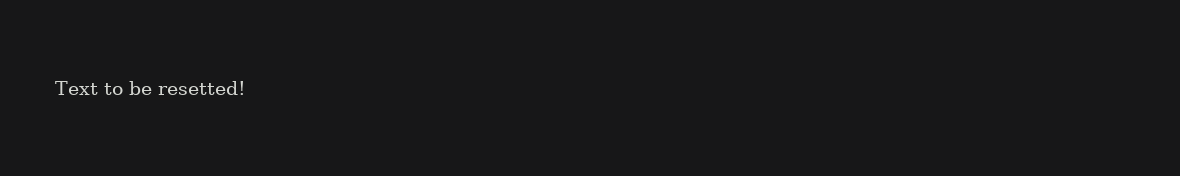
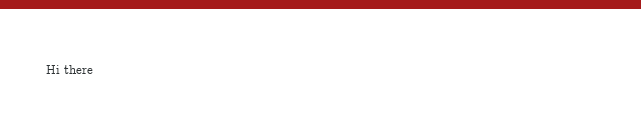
[55,81,246,95] Text to be resetted! -> [46,65,93,74] Hi there

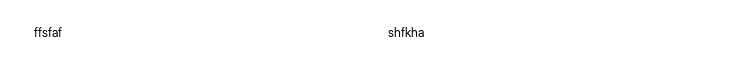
[46,65,93,74] Hi there -> [34,27,62,37] [388,27,424,37] ffsfaf // shfkha

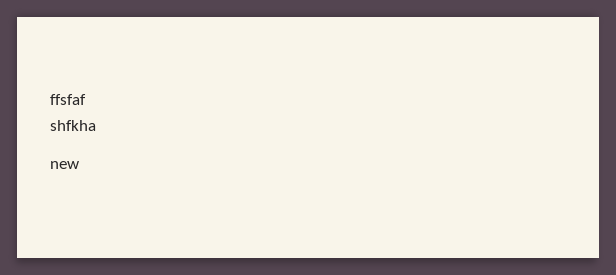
(424, 32) none -> [50,161,79,169] // new

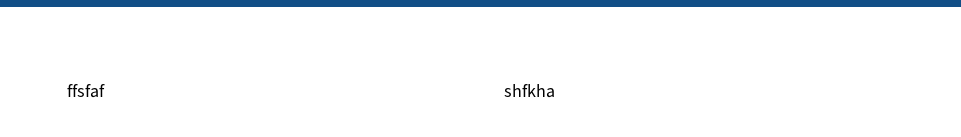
[50,161,79,169] // new -> (555, 91) none

